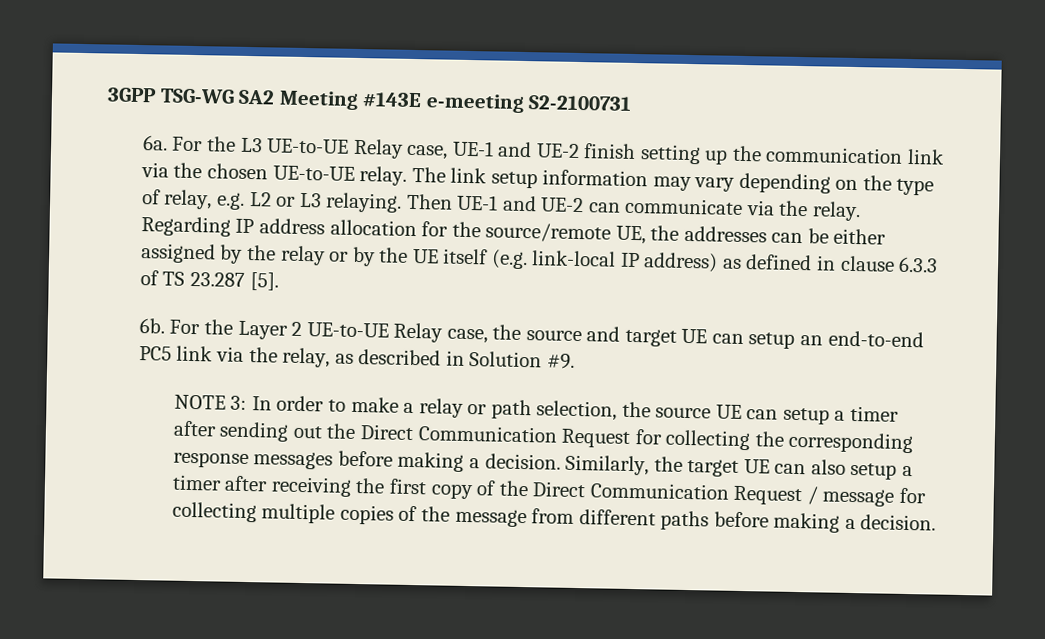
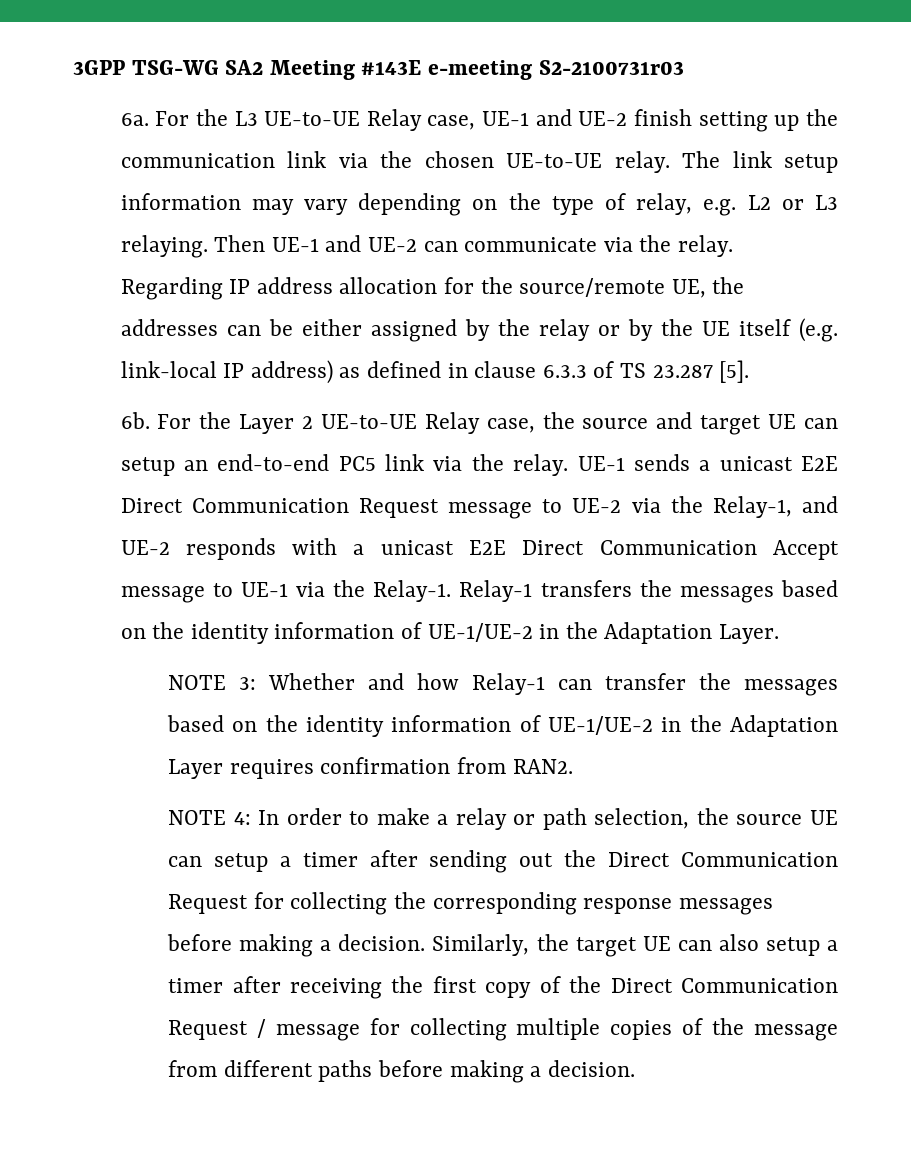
[528,95,633,111] S2-2100731 -> [538,60,684,75] S2-2100731r03
[282,347,575,369] [173,394,248,411] relay, as described in Solution #9. // NOTE 3: -> [513,454,838,476] [120,496,838,519] [120,538,839,560] [120,580,838,603] [120,622,780,644] [168,673,839,696] [167,715,838,737] [168,757,573,779] [168,810,251,825] relay. UE-1 sends a unicast E2E Direct Communication Request message to UE-2 via the Relay-1, and UE-2 responds with a unicast E2E Direct Communication Accept message to UE-1 via the Relay-1. Relay-1 transfers the messages based on the identity information of UE-1/UE-2 in the Adaptation Layer. // NOTE 3: Whether and how Relay-1 can transfer the messages based on the identity information of UE-1/UE-2 in the Adaptation Layer requires confirmation from RAN2. // NOTE 4:

